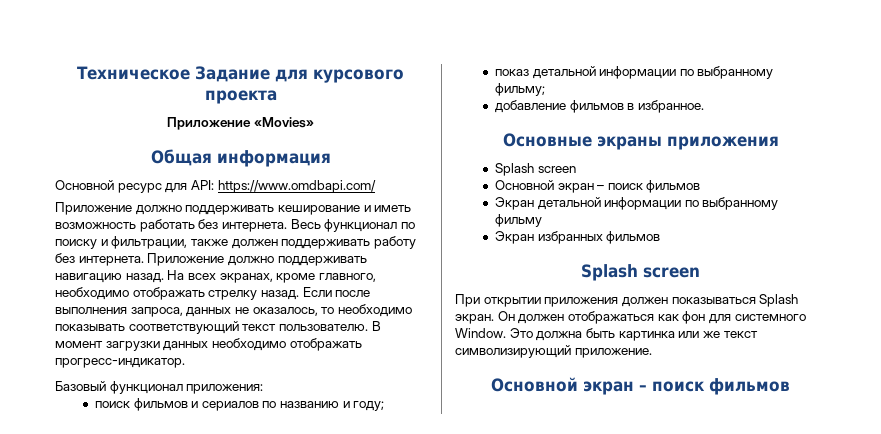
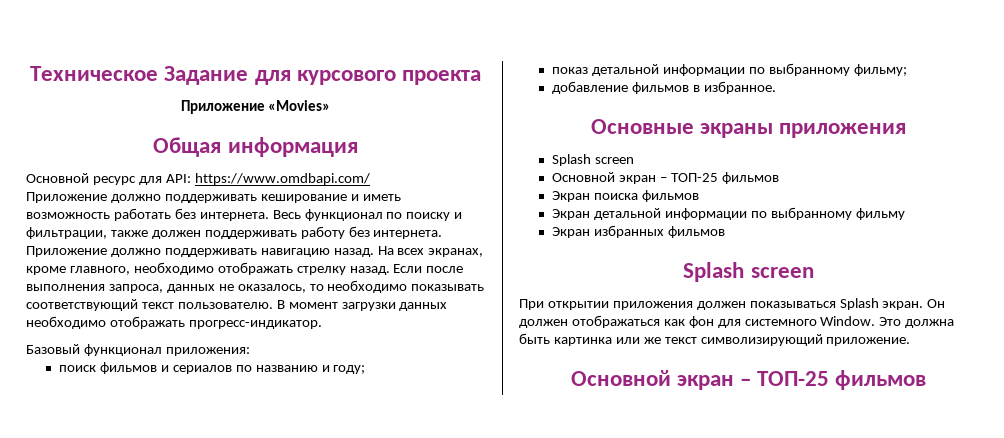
[607,183,643,190] поиск -> [670,172,779,184] [552,191,638,202] ТОП-25 фильмов // Экран поиска
[652,381,705,392] поиск -> [757,371,830,386] ТОП-25

